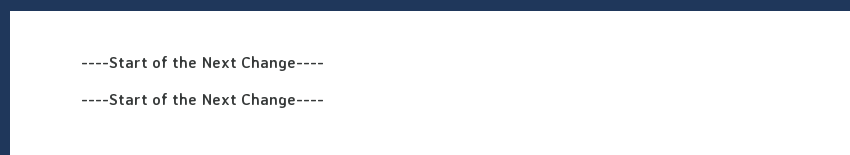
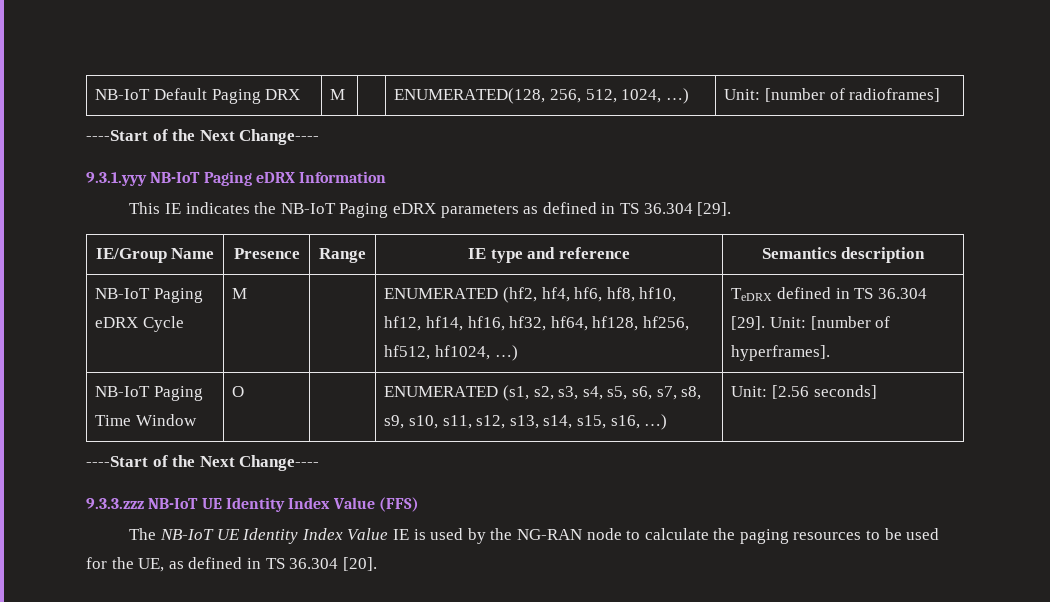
[81,56,324,71] [81,93,324,108] ----Start of the Next Change---- // ----Start of the Next Change---- -> [95,88,301,104] [330,89,346,100] [394,88,689,104] [724,88,941,102] [86,129,320,145] [86,171,387,186] [129,202,732,218] [95,248,215,263] [233,248,300,259] [319,248,366,263] [468,247,630,263] [761,247,926,263] [95,288,203,303] [95,316,184,332] [232,288,248,299] [384,287,677,303] [384,316,689,331] [384,345,518,361] [731,287,927,301] [731,316,891,330] [731,345,831,361] [95,386,203,401] [95,414,197,426] [232,386,245,397] [384,385,702,401] [384,414,668,430] [731,385,877,399] [86,455,320,471] [86,497,419,512] [129,528,940,544] [86,557,377,572] NB-IoT Default Paging DRX | M | | ENUMERATED(128, 256, 512, 1024, …) | Unit: [number of radioframes] // ----Start of the Next Change---- // 9.3.1.yyy NB-IoT Paging eDRX Information // This IE indicates the NB-IoT Paging eDRX parameters as defined in TS 36.304 [29]. // IE/Group Name | Presence | Range | IE type and reference | Semantics description // NB-IoT Paging eDRX Cycle | M | | ENUMERATED (hf2, hf4, hf6, hf8, hf10, hf12, hf14, hf16, hf32, hf64, hf128, hf256, hf512, hf1024, …) | TeDRX defined in TS 36.304 [29]. Unit: [number of hyperframes]. // NB-IoT Paging Time Window | O | | ENUMERATED (s1, s2, s3, s4, s5, s6, s7, s8, s9, s10, s11, s12, s13, s14, s15, s16, …) | Unit: [2.56 seconds] // ----Start of the Next Change---- // 9.3.3.zzz NB-IoT UE Identity Index Value (FFS) // The NB-IoT UE Identity Index Value IE is used by the NG-RAN node to calculate the paging resources to be used for the UE, as defined in TS 36.304 [20].

